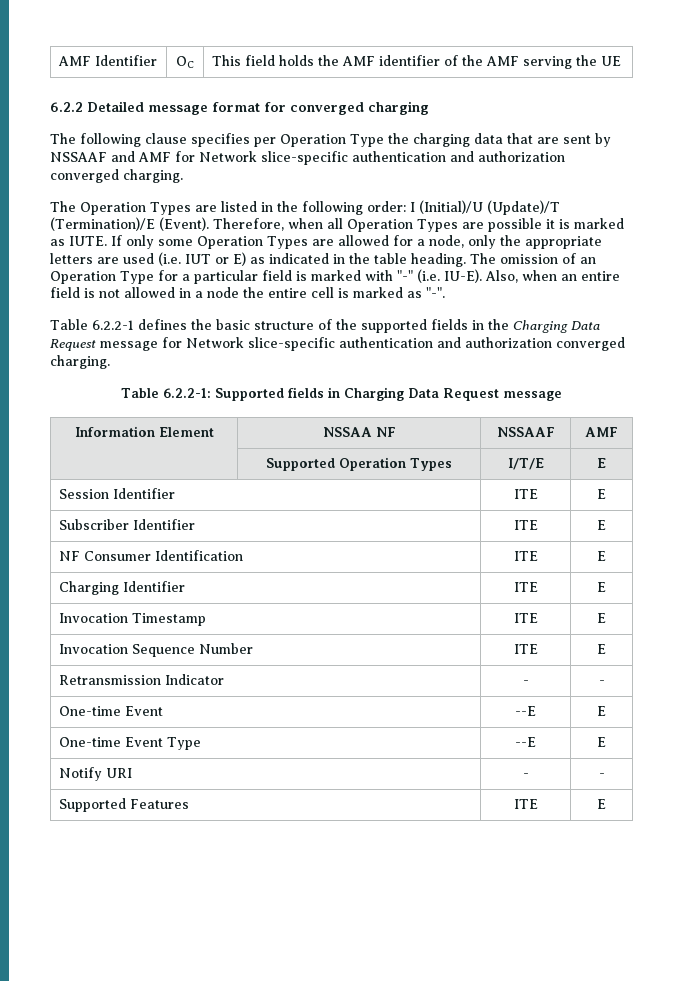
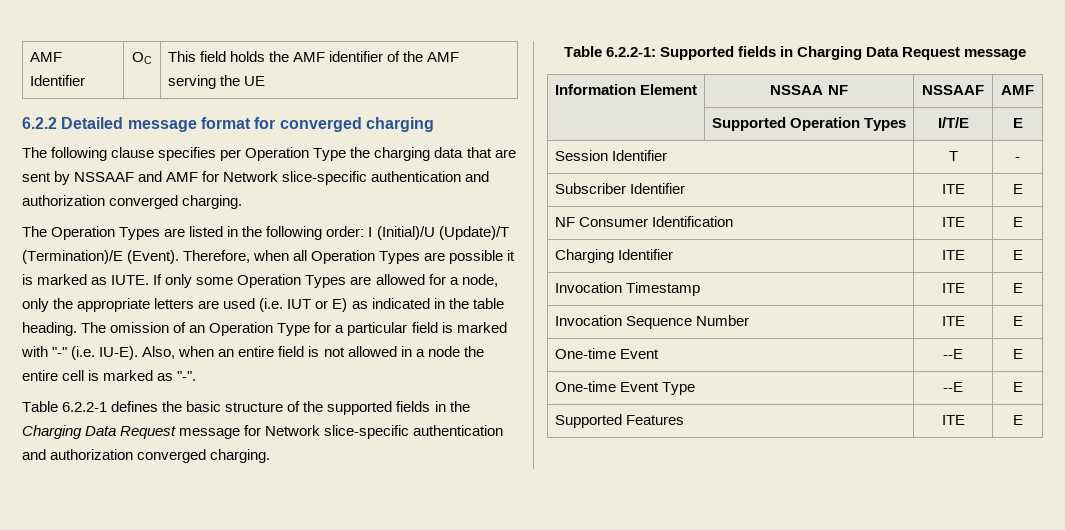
[513,489,538,499] [597,489,606,499] ITE | E -> [948,151,958,161] [1015,157,1020,161] T | -
[58,674,224,685] [522,680,529,685] [598,680,605,685] // Retransmission Indicator | - | - -> (1023, 321) none
[58,767,132,781] [522,773,529,778] [598,773,605,778] // Notify URI | - | - -> (1023, 387) none

